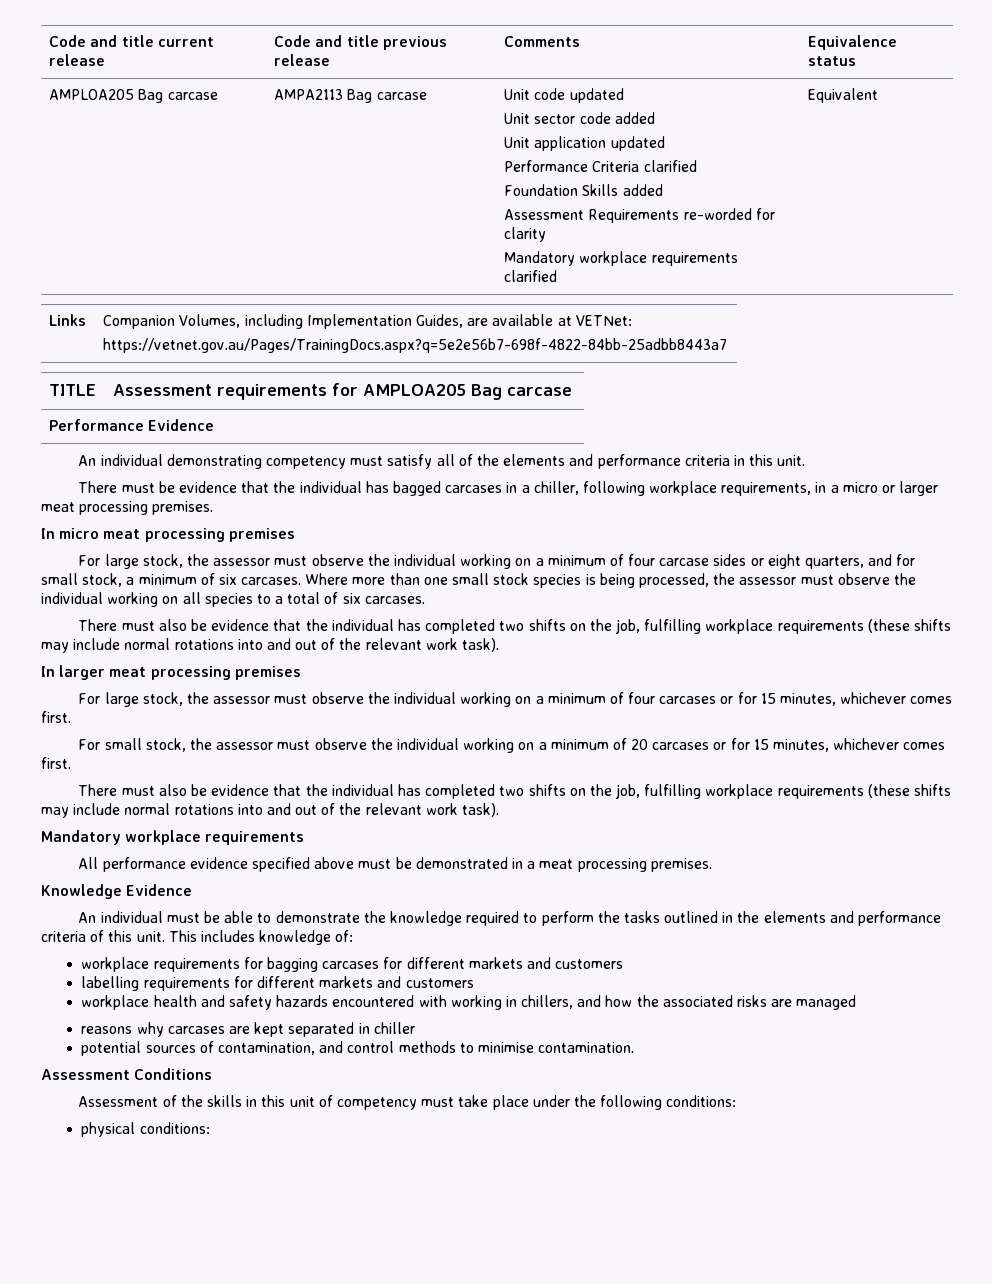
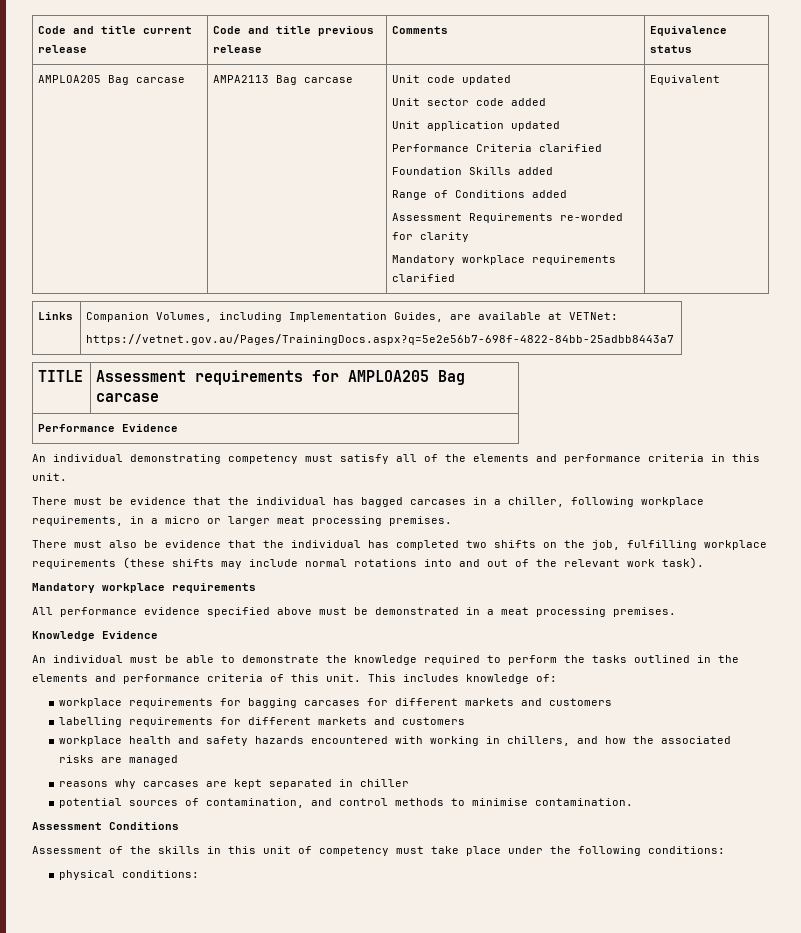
(663, 190) none -> [392,190,568,200] // Range of Conditions added
[41,528,295,542] [78,554,916,569] [41,573,916,588] [41,592,425,607] [78,619,951,634] [41,638,500,653] [41,665,301,680] [78,692,953,707] [41,711,71,723] [78,738,946,753] [41,757,71,769] // In micro meat processing premises // For large stock, the assessor must observe the individual working on a minimum of four carcase sides or eight quarters, and for small stock, a minimum of six carcases. Where more than one small stock species is being processed, the assessor must observe the individual working on all species to a total of six carcases. // There must also be evidence that the individual has completed two shifts on the job, fulfilling workplace requirements (these shifts may include normal rotations into and out of the relevant work task). // In larger meat processing premises // For large stock, the assessor must observe the individual working on a minimum of four carcases or for 15 minutes, whichever comes first. // For small stock, the assessor must observe the individual working on a minimum of 20 carcases or for 15 minutes, whichever comes first. -> (452, 521) none

